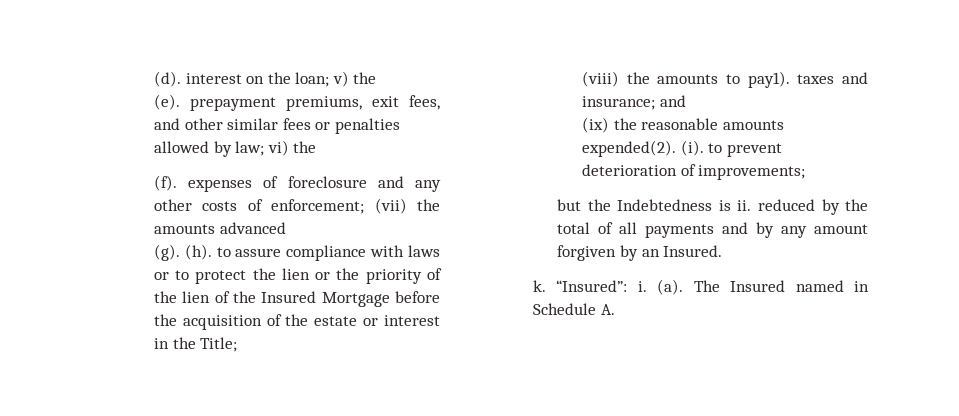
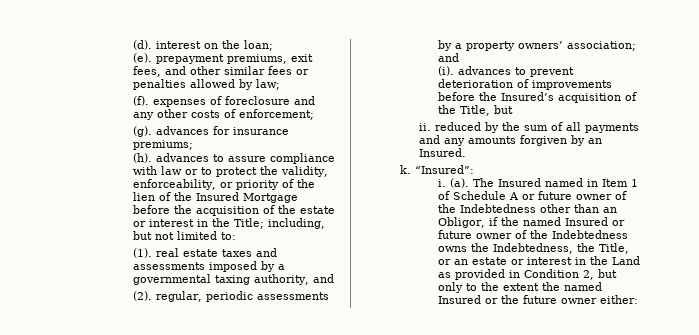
[332,71,377,87] v) the -> (274, 45) none
[267,140,317,156] vi) the -> (281, 84) none
[374,198,440,214] [153,222,286,234] [153,244,212,261] (vii) the amounts advanced // (g). (h). -> [133,126,290,137] [133,140,194,150] [133,153,210,163] // (g). advances for insurance premiums; // (h). advances
[408,245,440,257] laws -> [161,166,183,175] law
[281,268,360,280] lien or the -> [281,166,329,177] [133,179,234,190] validity, enforceability, or
[581,71,868,88] [581,95,686,110] [581,117,784,133] [581,140,782,157] [581,164,806,180] [557,199,731,211] // (viii) the amounts to pay1). taxes and insurance; and // (ix) the reasonable amounts expended(2). (i). to prevent deterioration of improvements; // but the Indebtedness is -> [268,218,326,229] [133,231,237,240] [133,248,278,258] [133,261,286,272] [133,274,335,285] [133,291,330,302] [438,40,637,51] [438,53,460,62] [438,66,575,77] [438,79,613,90] [438,92,638,103] [438,105,514,116] including, but not limited to: // (1). real estate taxes and assessments imposed by a governmental taxing authority, and // (2). regular, periodic assessments by a property owners’ association; and // (i). advances to prevent deterioration of improvements before the Insured’s acquisition of the Title, but //
[557,222,591,234] total -> [523,125,548,131] sum
[756,222,868,238] by any amount -> [443,136,516,146] any amounts
(628, 286) none -> (474, 169) //
[532,303,615,315] Schedule A. -> [602,179,639,187] [438,191,628,200] [438,204,618,213] [438,217,626,228] [438,230,629,239] [438,243,630,254] [438,256,641,265] [438,269,618,280] [438,282,603,293] [438,295,639,304] Item 1 of Schedule A or future owner of the Indebtedness other than an Obligor, if the named Insured or future owner of the Indebtedness owns the Indebtedness, the Title, or an estate or interest in the Land as provided in Condition 2, but only to the extent the named Insured or the future owner either:

